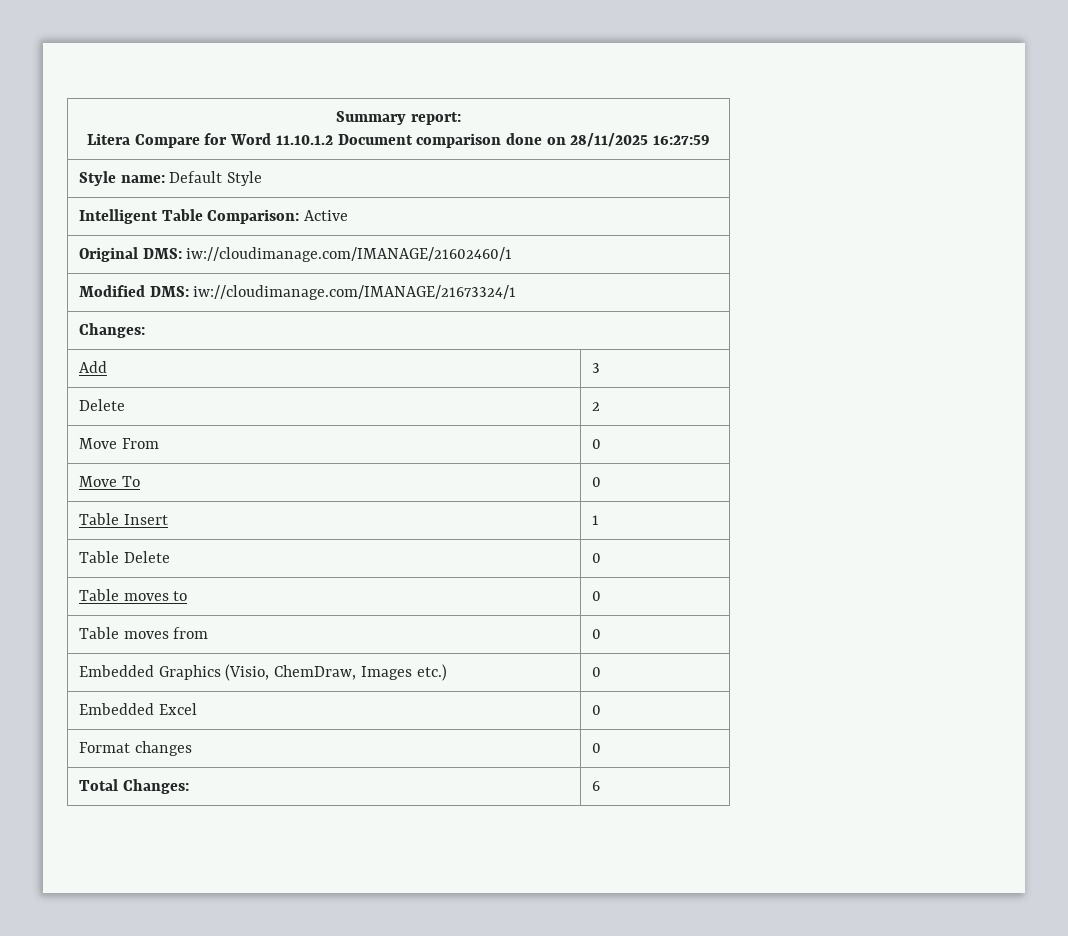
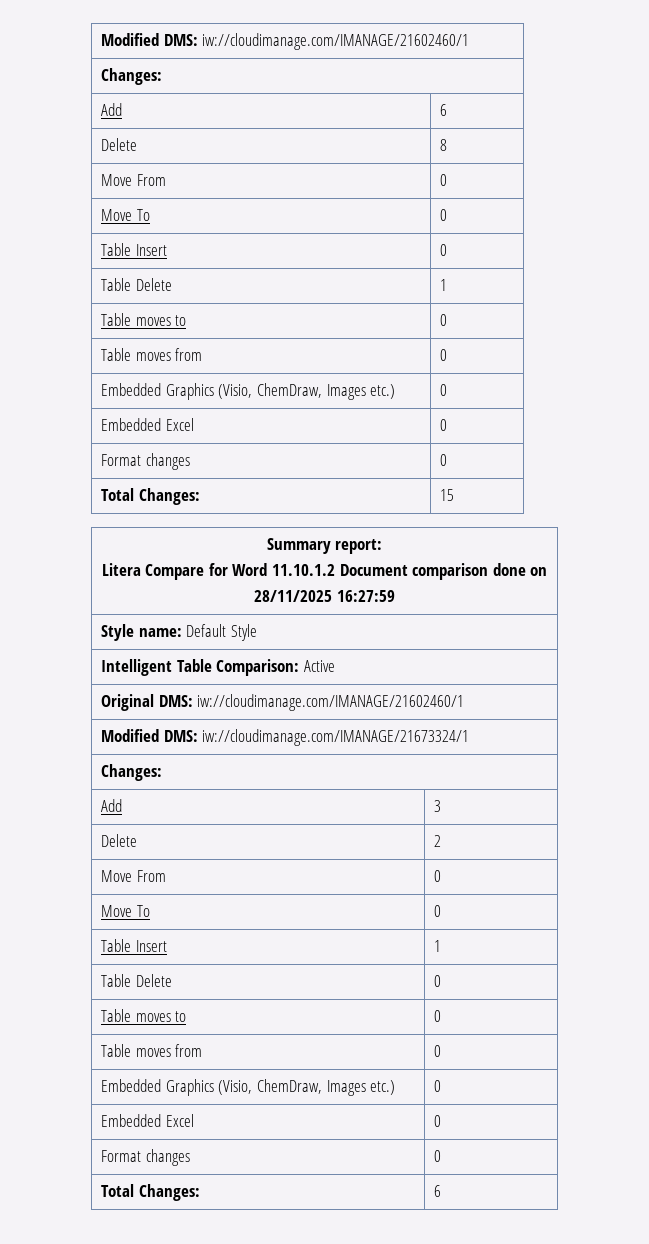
(336, 118) none -> [101,33,470,50] [101,68,163,85] [101,103,123,116] [440,104,448,116] [101,138,138,151] [440,139,448,151] [101,174,166,186] [440,174,448,186] [101,209,150,221] [440,209,448,221] [101,243,167,256] [440,244,448,256] [101,278,172,291] [440,279,448,291] [101,313,187,326] [440,314,448,326] [101,348,203,361] [440,349,448,361] [101,383,396,400] [440,384,448,396] [101,418,194,431] [440,419,448,431] [101,453,190,470] [440,454,448,466] [101,488,200,505] [440,489,455,501] Modified DMS: iw://cloudimanage.com/IMANAGE/21602460/1 // Changes: // Add | 6 // Delete | 8 // Move From | 0 // Move To | 0 // Table Insert | 0 // Table Delete | 1 // Table moves to | 0 // Table moves from | 0 // Embedded Graphics (Visio, ChemDraw, Images etc.) | 0 // Embedded Excel | 0 // Format changes | 0 // Total Changes: | 15 //

